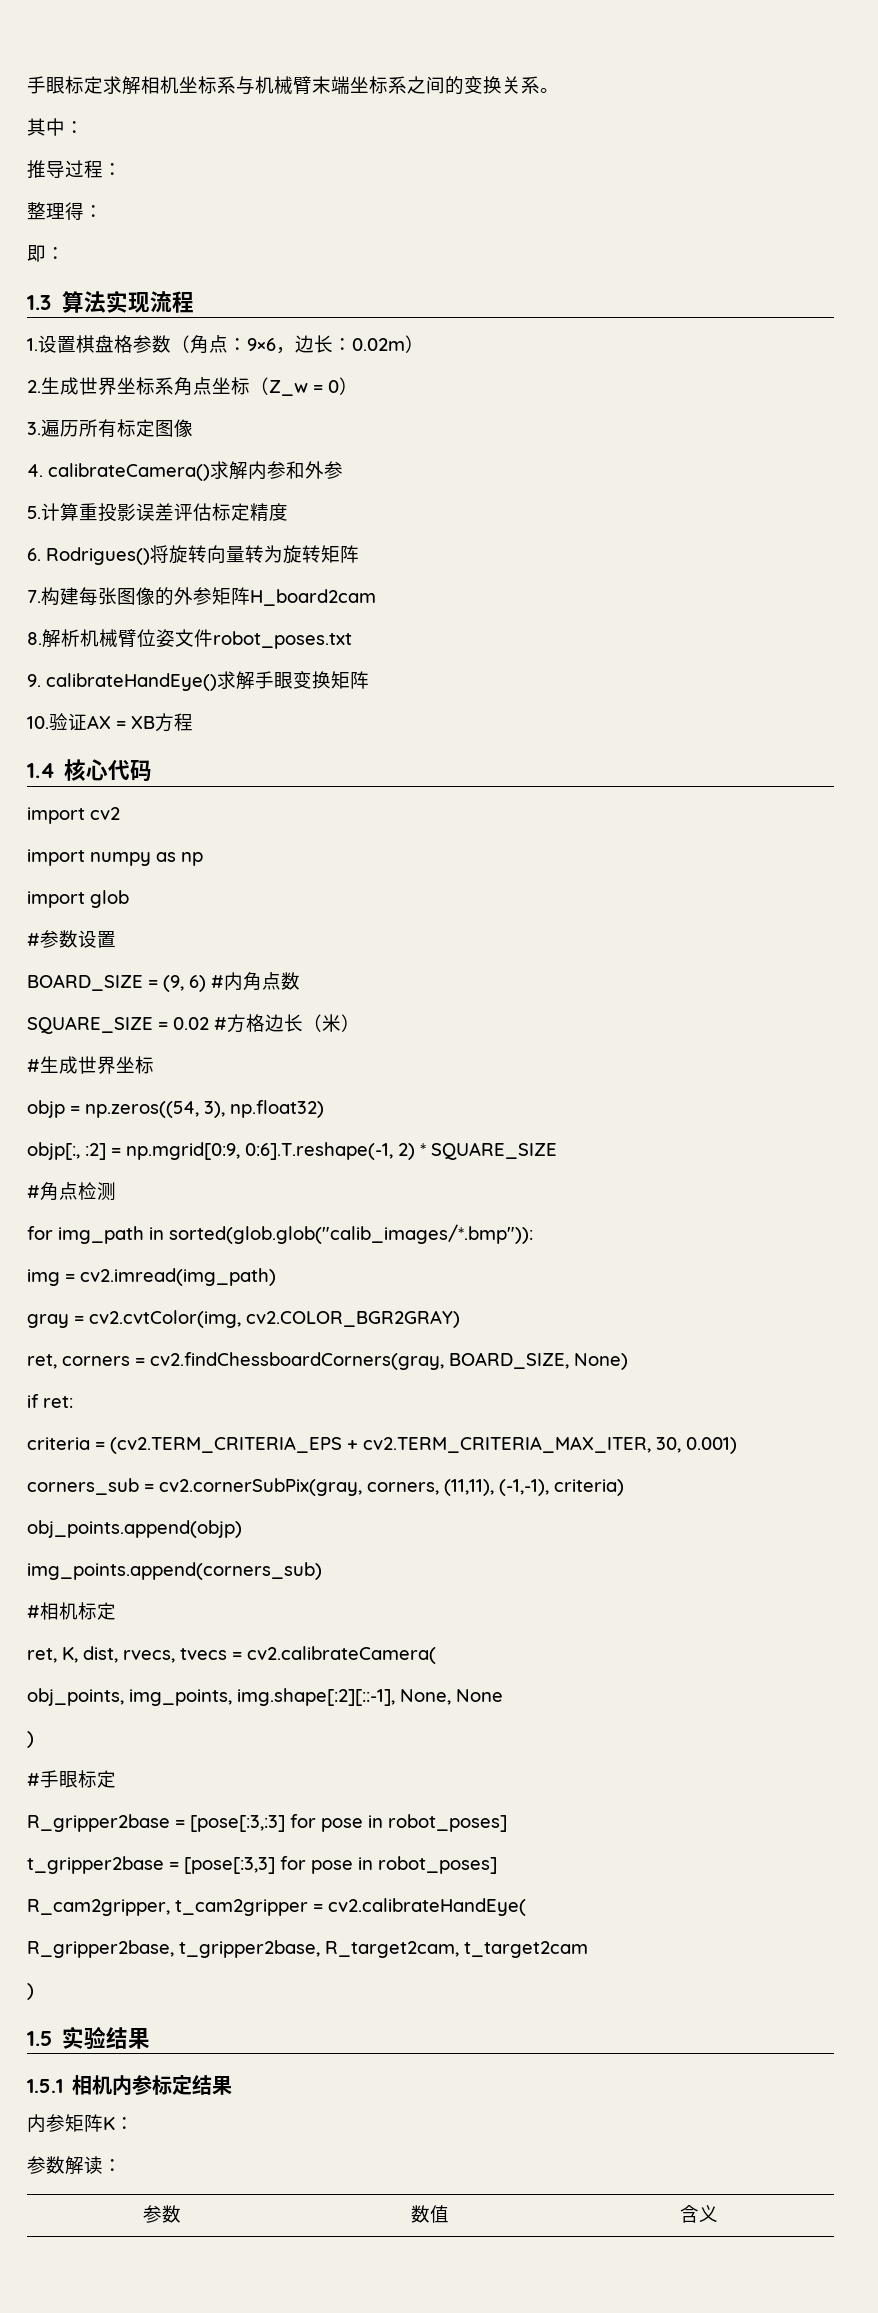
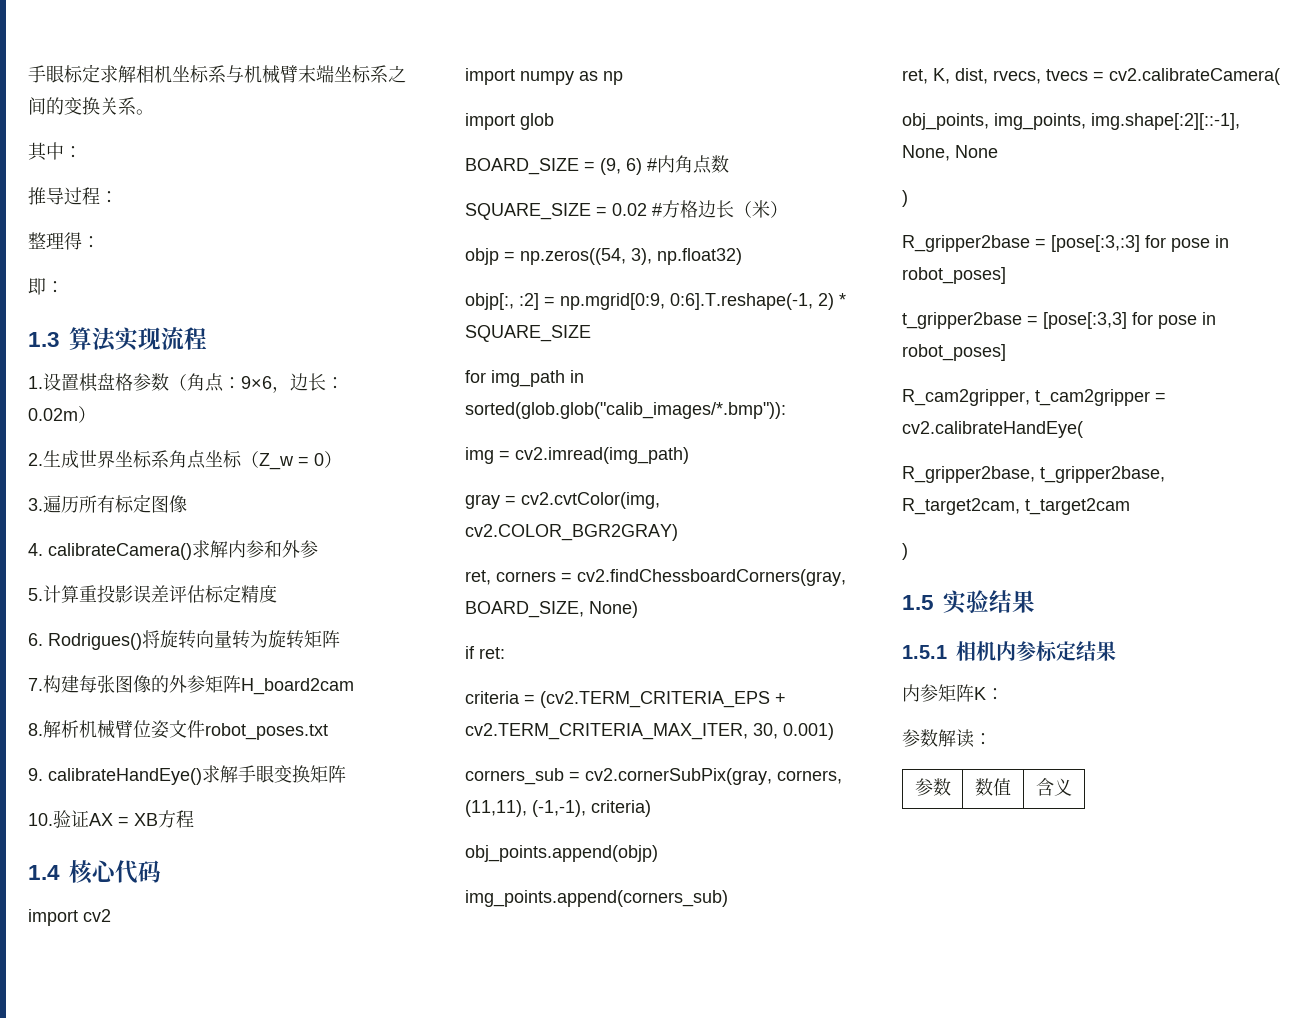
[27,930,116,948] // #参数设置 -> (554, 121) none
[27,1056,154,1074] // #生成世界坐标 -> (788, 209) none
[27,1182,116,1201] // #角点检测 -> (591, 333) none
[27,1602,116,1620] // #相机标定 -> (728, 898) none
[27,1770,116,1788] // #手眼标定 -> (908, 198) none

